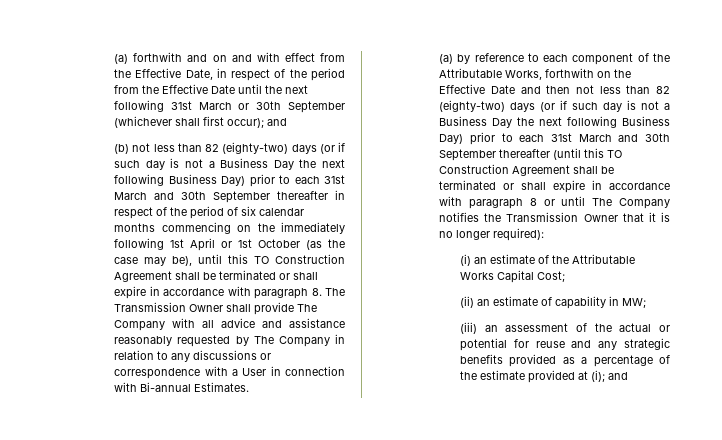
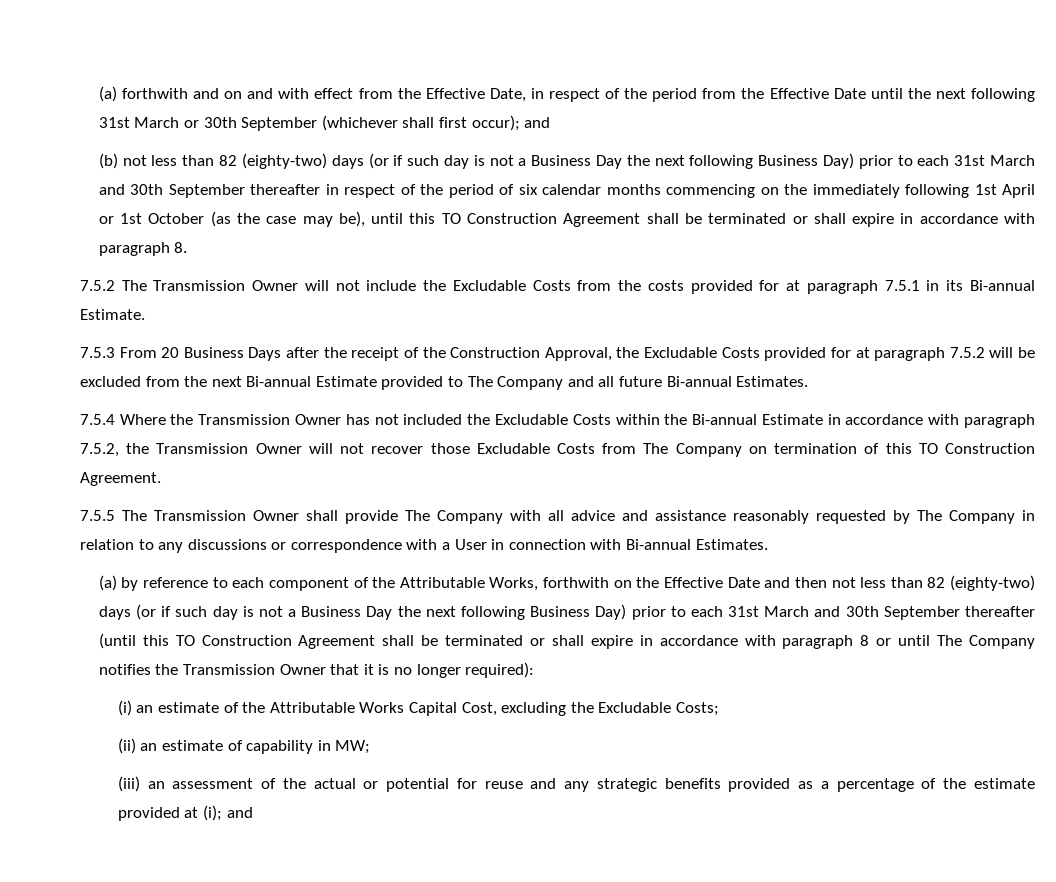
(322, 292) none -> [79,280,1035,294] [79,309,145,320] [79,347,1035,361] [79,376,809,390] [79,414,1035,428] [79,443,1035,457] [79,472,161,486] [79,510,115,521] // 7.5.2 The Transmission Owner will not include the Excludable Costs from the costs provided for at paragraph 7.5.1 in its Bi-annual Estimate. // 7.5.3 From 20 Business Days after the receipt of the Construction Approval, the Excludable Costs provided for at paragraph 7.5.2 will be excluded from the next Bi-annual Estimate provided to The Company and all future Bi-annual Estimates. // 7.5.4 Where the Transmission Owner has not included the Excludable Costs within the Bi-annual Estimate in accordance with paragraph 7.5.2, the Transmission Owner will not recover those Excludable Costs from The Company on termination of this TO Construction Agreement. // 7.5.5
[536,271,565,282] Cost; -> [461,702,719,716] Cost, excluding the Excludable Costs;

